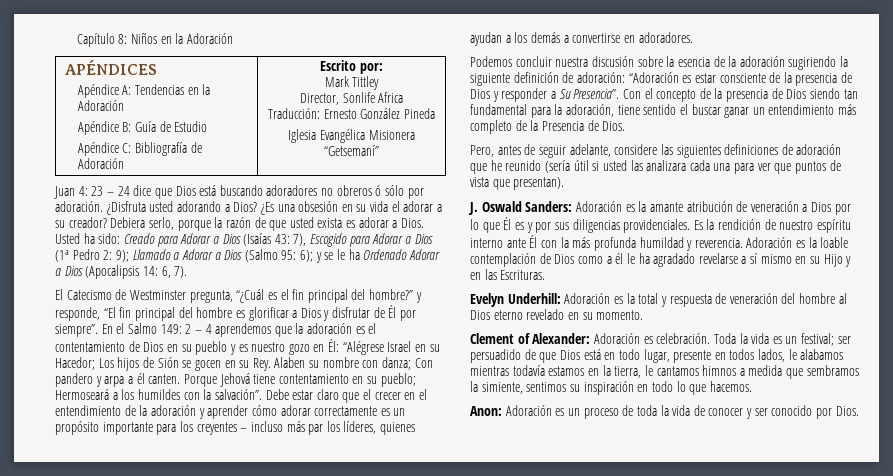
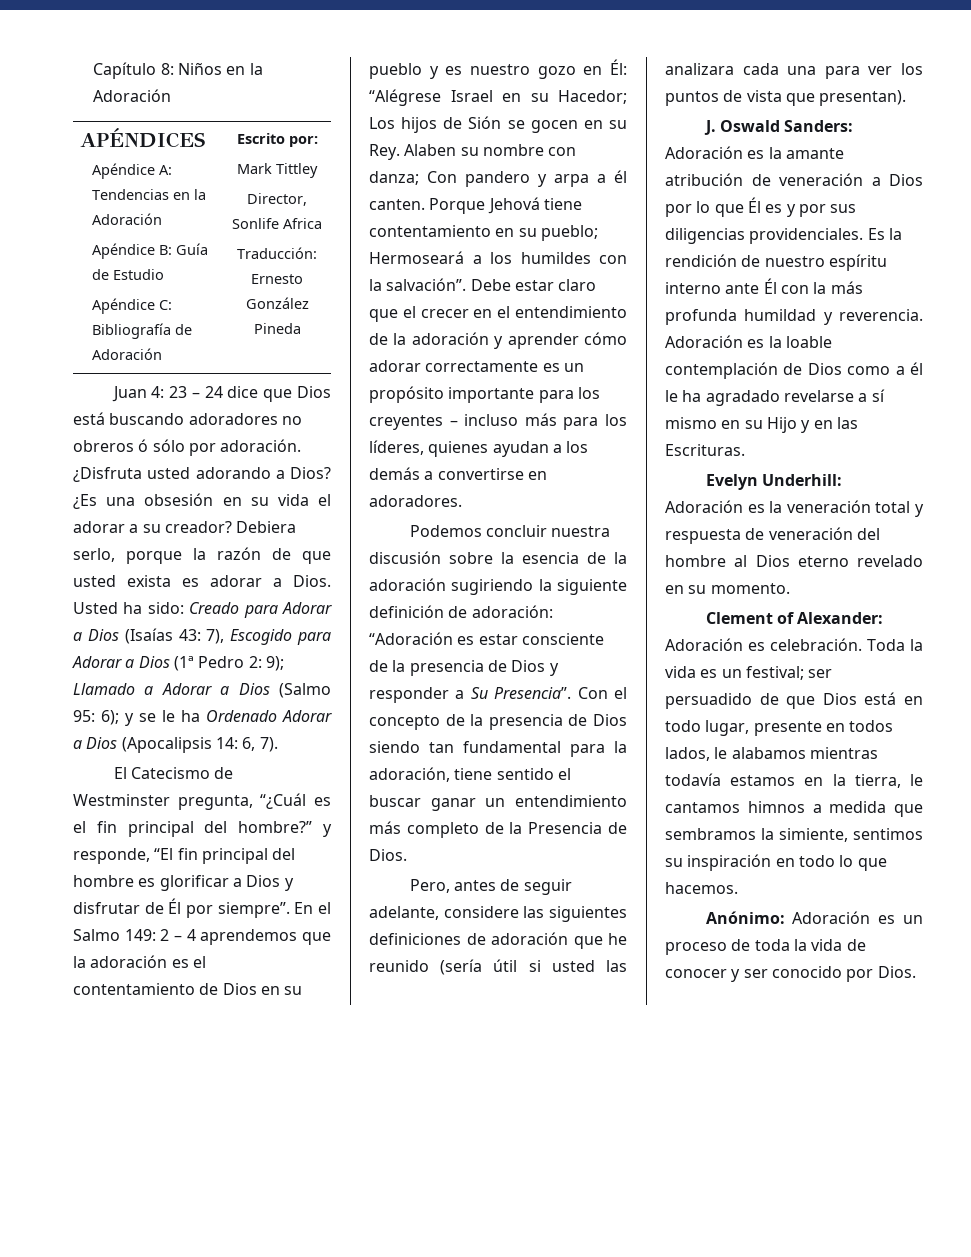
[288,129,415,143] [324,145,379,156] // Iglesia Evangélica Misionera “Getsemaní” -> (301, 328) none
[308,424,324,435] par -> [563,417,599,430] para
[774,163,792,174] que -> [901,63,923,75] los
(635, 298) none -> [786,500,871,513] veneración
[470,406,502,416] Anon: -> [705,911,785,924] Anónimo:

